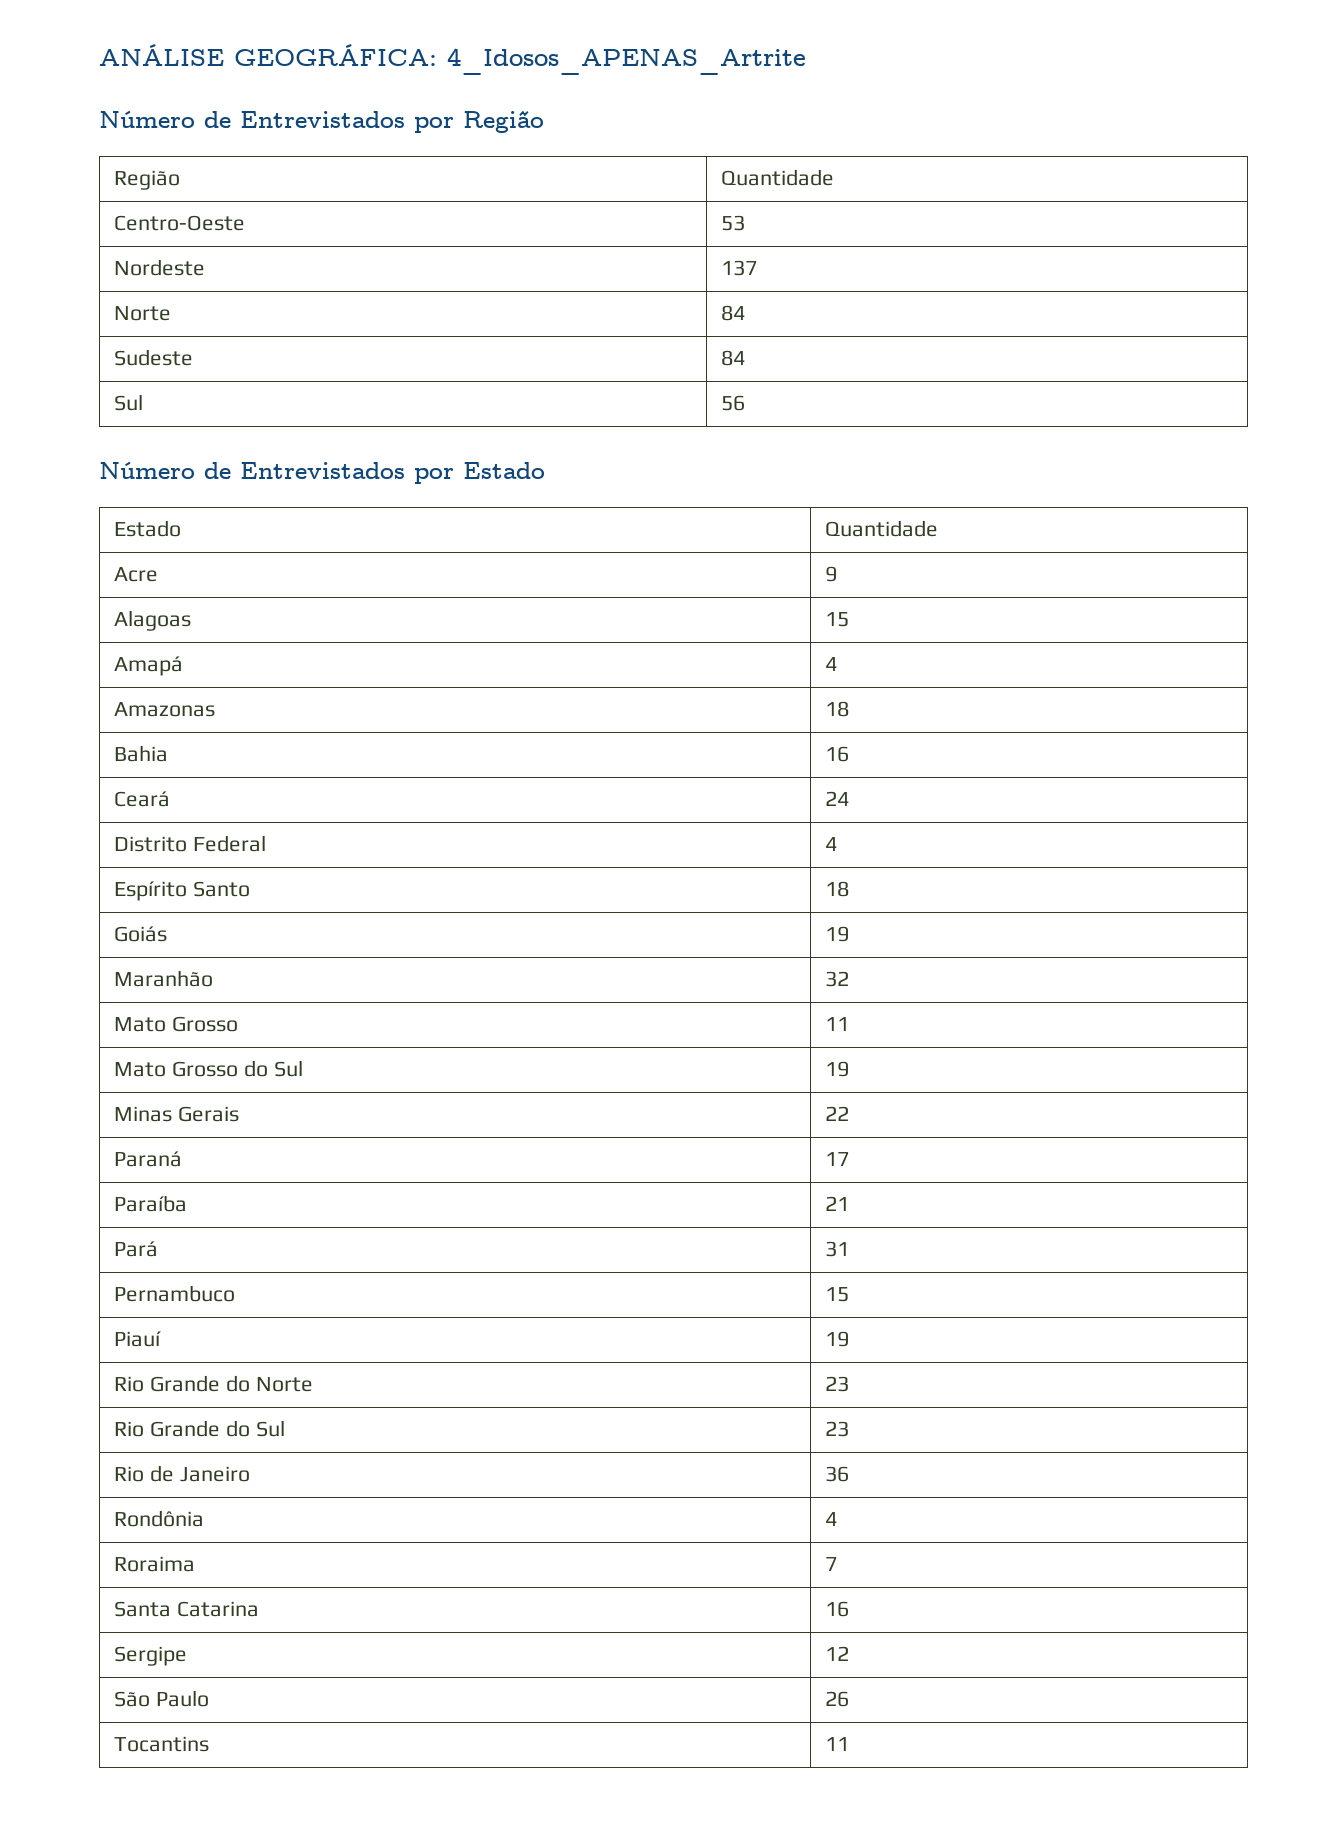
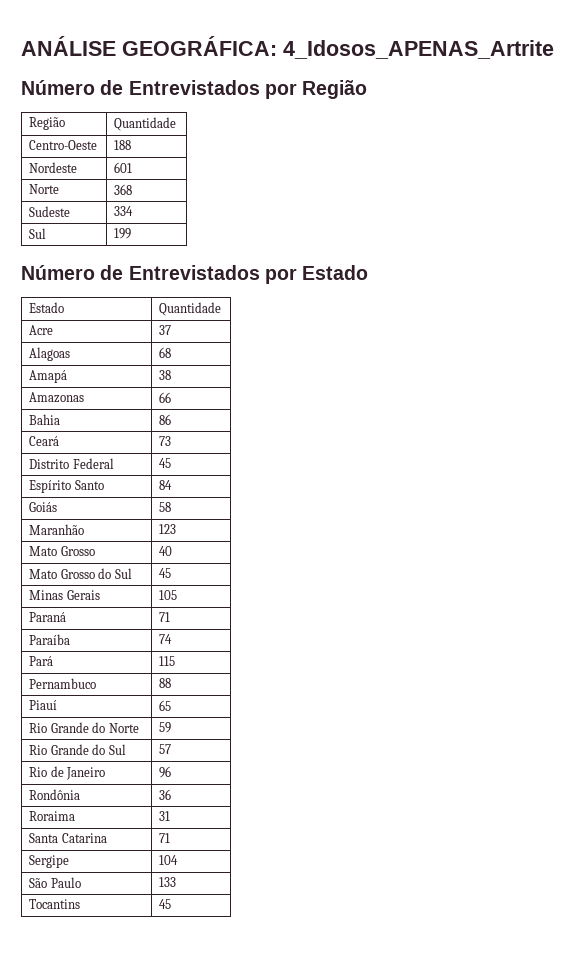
[721,215,746,231] 53 -> [114,140,132,150] 188
[721,260,758,276] [114,306,172,321] [721,305,746,321] 137 // Norte | 84 -> [114,162,133,173] [29,184,60,194] [114,184,133,195] 601 // Norte | 368
[721,350,746,366] [114,394,144,411] [721,395,746,411] 84 // Sul | 56 -> [114,206,134,216] [29,228,47,239] [114,228,132,239] 334 // Sul | 199
[825,566,838,582] 9 -> [159,325,172,335] 37
[825,612,850,627] 15 -> [159,347,172,358] 68
[825,657,838,671] 4 -> [159,370,172,380] 38
[825,701,850,717] 18 -> [159,392,172,403] 66
[825,746,850,762] 16 -> [159,414,172,425] 86
[825,791,850,806] 24 -> [159,436,172,446] 73
[825,837,838,851] 4 -> [159,458,172,468] 45
[825,881,850,897] 18 -> [159,480,173,490] 84
[825,926,850,942] 19 -> [159,502,172,512] 58
[825,971,850,987] 32 -> [159,524,177,534] 123
[825,1017,850,1031] 11 -> [159,546,173,556] 40
[825,1061,850,1077] 19 -> [159,568,172,578] 45
[825,1106,850,1121] 22 -> [159,590,178,600] 105
[825,1152,850,1166] 17 -> [159,612,171,622] 71
[825,1196,850,1211] 21 -> [159,634,173,644] 74
[825,1241,850,1257] 31 -> [159,656,176,666] 115
[825,1287,850,1302] 15 -> [159,678,172,688] 88
[825,1331,850,1347] 19 -> [159,700,172,711] 65
[825,1376,850,1392] 23 -> [159,722,172,733] 59
[825,1421,850,1437] 23 -> [159,744,172,754] 57
[825,1466,850,1482] 36 -> [159,766,172,778] 96
[825,1512,838,1526] 4 -> [159,789,172,800] 36
[825,1557,838,1571] 7 -> [159,811,171,821] 31
[825,1601,850,1617] 16 -> [159,833,171,843] 71
[825,1646,850,1661] 12 -> [159,855,179,865] 104
[825,1691,850,1707] 26 -> [159,877,177,887] 133
[825,1737,850,1751] 11 -> [159,899,172,909] 45

